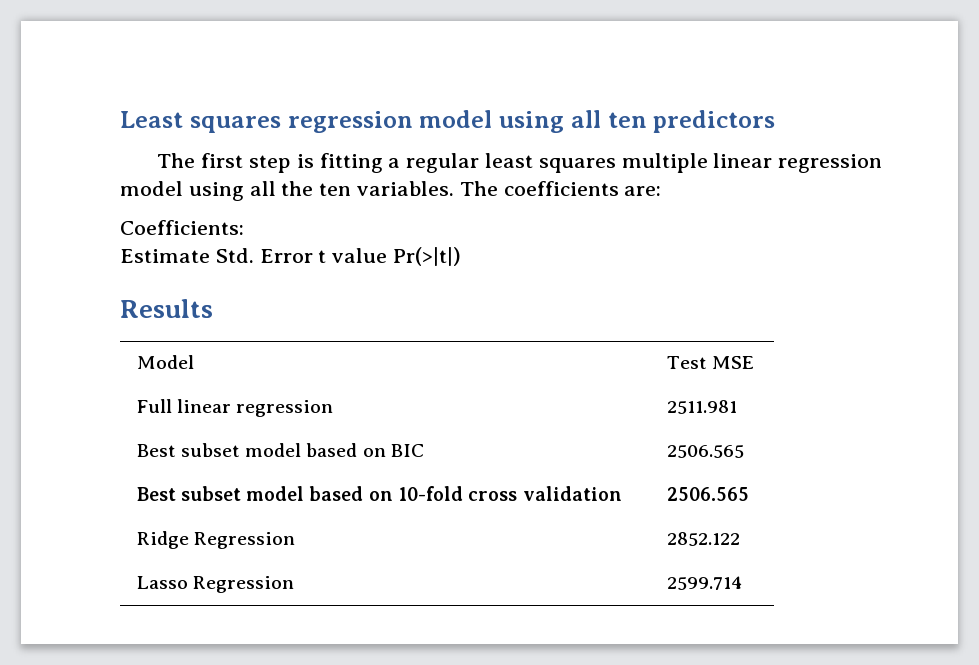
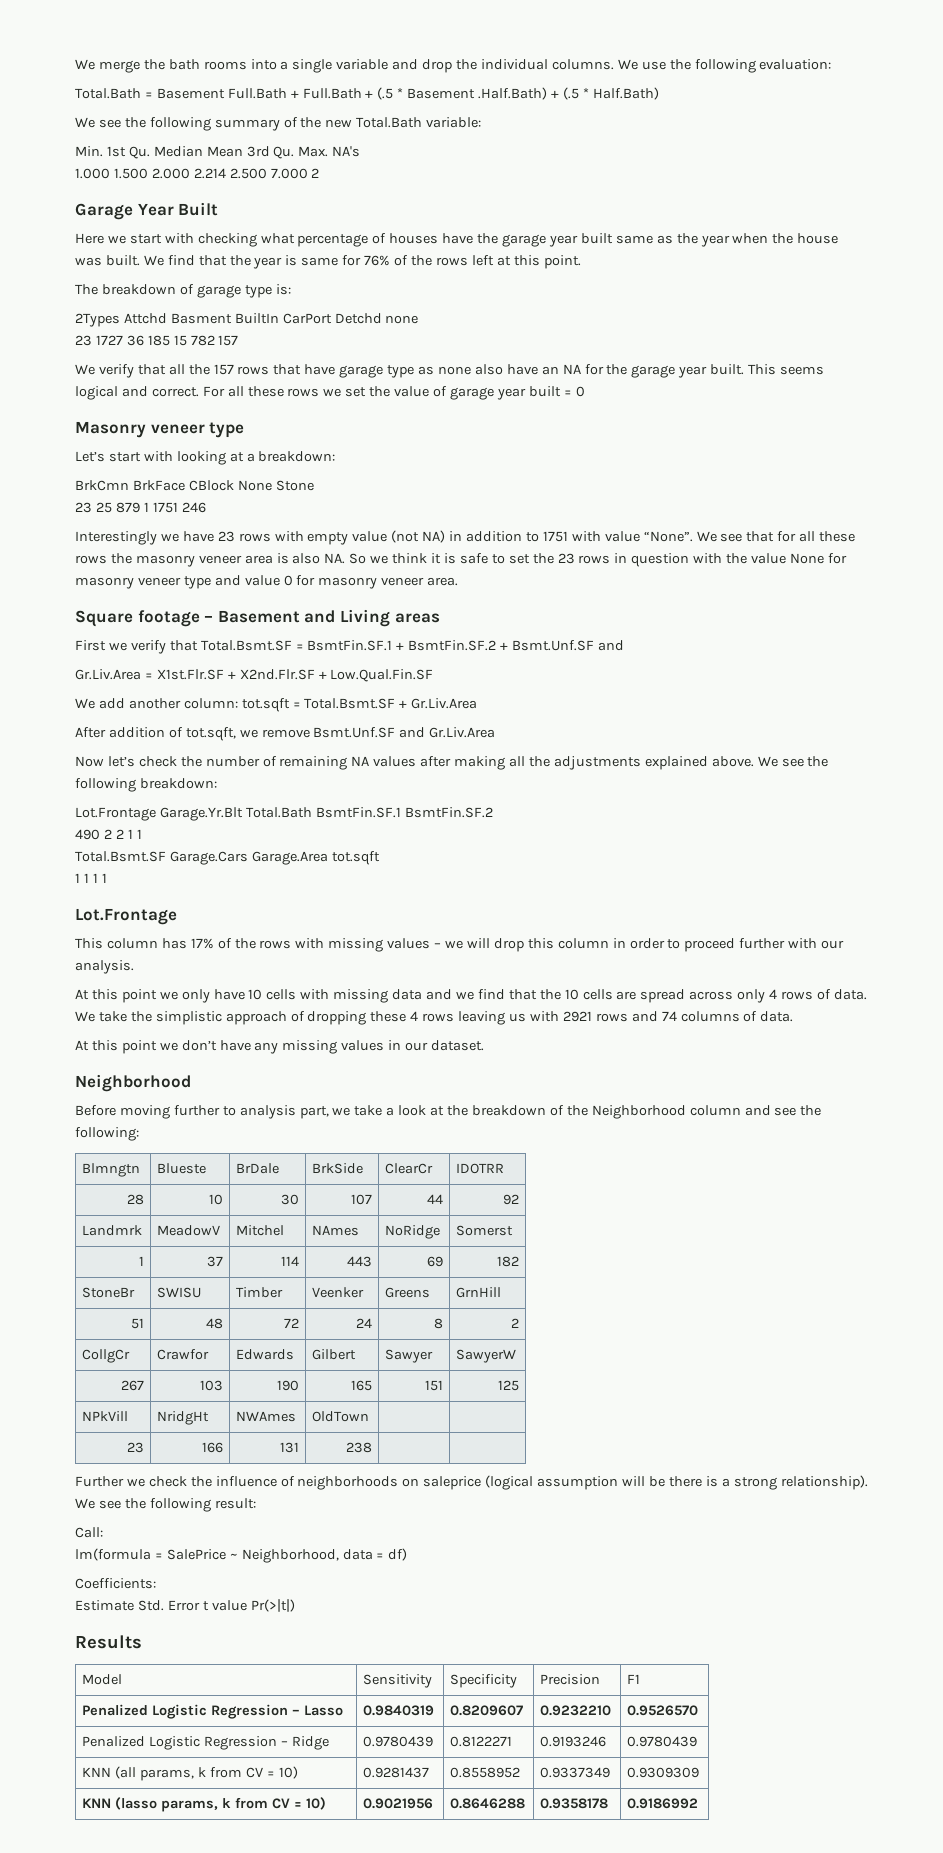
[120,110,776,133] [157,153,883,173] [120,181,662,201] Least squares regression model using all ten predictors // The first step is fitting a regular least squares multiple linear regression model using all the ten variables. The coefficients are: -> [75,59,832,73] [75,87,659,100] [75,117,482,131] [75,146,361,159] [75,168,320,179] [75,202,219,220] [75,233,839,247] [75,255,581,269] [75,284,291,298] [75,313,419,327] [75,335,239,346] [75,364,825,378] [75,386,585,400] [75,421,245,438] [75,451,336,465] [75,480,314,491] [75,502,206,513] [75,530,856,545] [75,553,847,567] [75,575,459,589] [75,609,440,627] [75,640,625,654] [75,669,434,682] [75,698,478,712] [75,727,496,741] [75,756,829,770] [75,778,217,792] [75,807,493,821] [75,829,142,840] [75,851,380,865] [75,873,107,883] [75,908,177,925] [75,938,845,952] [75,960,134,974] [75,989,867,1003] [75,1011,794,1025] [75,1040,485,1054] [75,1074,191,1092] [75,1105,822,1119] [75,1127,139,1141] [82,1163,141,1177] [157,1163,207,1174] [236,1163,280,1174] [312,1163,364,1174] [385,1163,434,1174] [456,1163,505,1174] [126,1194,144,1205] [208,1194,223,1205] [280,1194,299,1205] [350,1194,372,1205] [426,1194,443,1204] [502,1194,519,1205] [82,1225,143,1236] [157,1225,221,1236] [236,1225,285,1236] [312,1225,360,1236] [385,1225,441,1239] [456,1225,514,1236] [138,1256,144,1266] [206,1256,223,1267] [280,1256,299,1266] [346,1256,372,1267] [426,1256,443,1267] [496,1256,519,1267] [82,1287,136,1298] [157,1287,202,1298] [236,1287,284,1298] [312,1287,365,1298] [385,1287,431,1298] [456,1287,502,1298] [130,1318,144,1329] [205,1318,223,1329] [283,1318,299,1328] [355,1318,372,1328] [433,1318,443,1329] [510,1318,519,1328] [82,1349,131,1363] [157,1349,210,1360] [236,1349,295,1360] [312,1349,357,1360] [385,1349,434,1363] [456,1349,517,1363] [120,1380,144,1391] [199,1380,223,1391] [276,1380,299,1391] [350,1380,372,1391] [424,1380,443,1391] [497,1380,519,1391] [82,1411,129,1421] [157,1411,210,1425] [236,1411,297,1422] [312,1411,370,1422] [126,1442,144,1453] [201,1442,223,1453] [279,1442,299,1453] [345,1442,372,1453] [75,1475,868,1490] [75,1498,256,1512] [75,1527,103,1538] [75,1548,408,1563] We merge the bath rooms into a single variable and drop the individual columns. We use the following evaluation: // Total.Bath = Basement Full.Bath + Full.Bath + (.5 * Basement .Half.Bath) + (.5 * Half.Bath) // We see the following summary of the new Total.Bath variable: // Min. 1st Qu. Median Mean 3rd Qu. Max. NA's // 1.000 1.500 2.000 2.214 2.500 7.000 2 // Garage Year Built // Here we start with checking what percentage of houses have the garage year built same as the year when the house was built. We find that the year is same for 76% of the rows left at this point. // The breakdown of garage type is: // 2Types Attchd Basment BuiltIn CarPort Detchd none // 23 1727 36 185 15 782 157 // We verify that all the 157 rows that have garage type as none also have an NA for the garage year built. This seems logical and correct. For all these rows we set the value of garage year built = 0 // Masonry veneer type // Let’s start with looking at a breakdown: // BrkCmn BrkFace CBlock None Stone // 23 25 879 1 1751 246 // Interestingly we have 23 rows with empty value (not NA) in addition to 1751 with value “None”. We see that for all these rows the masonry veneer area is also NA. So we think it is safe to set the 23 rows in question with the value None for masonry veneer type and value 0 for masonry veneer area. // Square footage – Basement and Living areas // First we verify that Total.Bsmt.SF = BsmtFin.SF.1 + BsmtFin.SF.2 + Bsmt.Unf.SF and // Gr.Liv.Area = X1st.Flr.SF + X2nd.Flr.SF + Low.Qual.Fin.SF // We add another column: tot.sqft = Total.Bsmt.SF + Gr.Liv.Area // After addition of tot.sqft, we remove Bsmt.Unf.SF and Gr.Liv.Area // Now let’s check the number of remaining NA values after making all the adjustments explained above. We see the following breakdown: // Lot.Frontage Garage.Yr.Blt Total.Bath BsmtFin.SF.1 BsmtFin.SF.2 // 490 2 2 1 1 // Total.Bsmt.SF Garage.Cars Garage.Area tot.sqft // 1 1 1 1 // Lot.Frontage // This column has 17% of the rows with missing values – we will drop this column in order to proceed further with our analysis. // At this point we only have 10 cells with missing data and we find that the 10 cells are spread across only 4 rows of data. We take the simplistic approach of dropping these 4 rows leaving us with 2921 rows and 74 columns of data. // At this point we don’t have any missing values in our dataset. // Neighborhood // Before moving further to analysis part, we take a look at the breakdown of the Neighborhood column and see the following: // Blmngtn | Blueste | BrDale | BrkSide | ClearCr | IDOTRR // 28 | 10 | 30 | 107 | 44 | 92 // Landmrk | MeadowV | Mitchel | NAmes | NoRidge | Somerst // 1 | 37 | 114 | 443 | 69 | 182 // StoneBr | SWISU | Timber | Veenker | Greens | GrnHill // 51 | 48 | 72 | 24 | 8 | 2 // CollgCr | Crawfor | Edwards | Gilbert | Sawyer | SawyerW // 267 | 103 | 190 | 165 | 151 | 125 // NPkVill | NridgHt | NWAmes | OldTown | | // 23 | 166 | 131 | 238 | | // Further we check the influence of neighborhoods on saleprice (logical assumption will be there is a strong relationship). We see the following result: // Call: // lm(formula = SalePrice ~ Neighborhood, data = df)
[666,356,754,369] [136,399,334,417] [666,400,737,414] [136,443,424,457] [666,445,744,458] [136,486,622,501] [666,487,749,501] [136,531,295,549] [666,532,740,546] [136,576,294,593] [666,576,743,590] Test MSE // Full linear regression | 2511.981 // Best subset model based on BIC | 2506.565 // Best subset model based on 10-fold cross validation | 2506.565 // Ridge Regression | 2852.122 // Lasso Regression | 2599.714 -> [363,1674,433,1688] [450,1674,518,1688] [540,1674,601,1685] [627,1674,641,1684] [82,1704,344,1719] [363,1705,435,1716] [450,1705,524,1716] [540,1705,612,1716] [627,1705,699,1716] [82,1736,330,1750] [363,1736,434,1747] [450,1736,513,1747] [540,1736,607,1747] [627,1736,698,1747] [82,1766,298,1781] [363,1767,430,1778] [450,1767,521,1778] [540,1767,611,1778] [627,1767,700,1778] [82,1797,326,1812] [363,1798,434,1809] [450,1798,526,1809] [540,1798,609,1809] [627,1798,699,1809] Sensitivity | Specificity | Precision | F1 // Penalized Logistic Regression – Lasso | 0.9840319 | 0.8209607 | 0.9232210 | 0.9526570 // Penalized Logistic Regression – Ridge | 0.9780439 | 0.8122271 | 0.9193246 | 0.9780439 // KNN (all params, k from CV = 10) | 0.9281437 | 0.8558952 | 0.9337349 | 0.9309309 // KNN (lasso params, k from CV = 10) | 0.9021956 | 0.8646288 | 0.9358178 | 0.9186992

